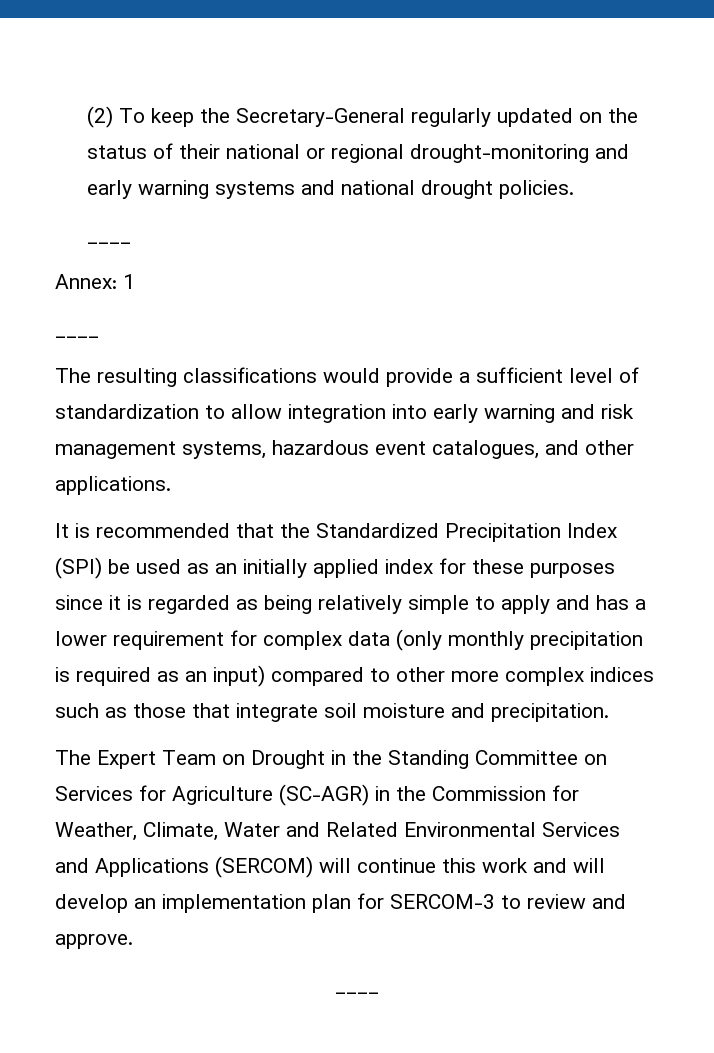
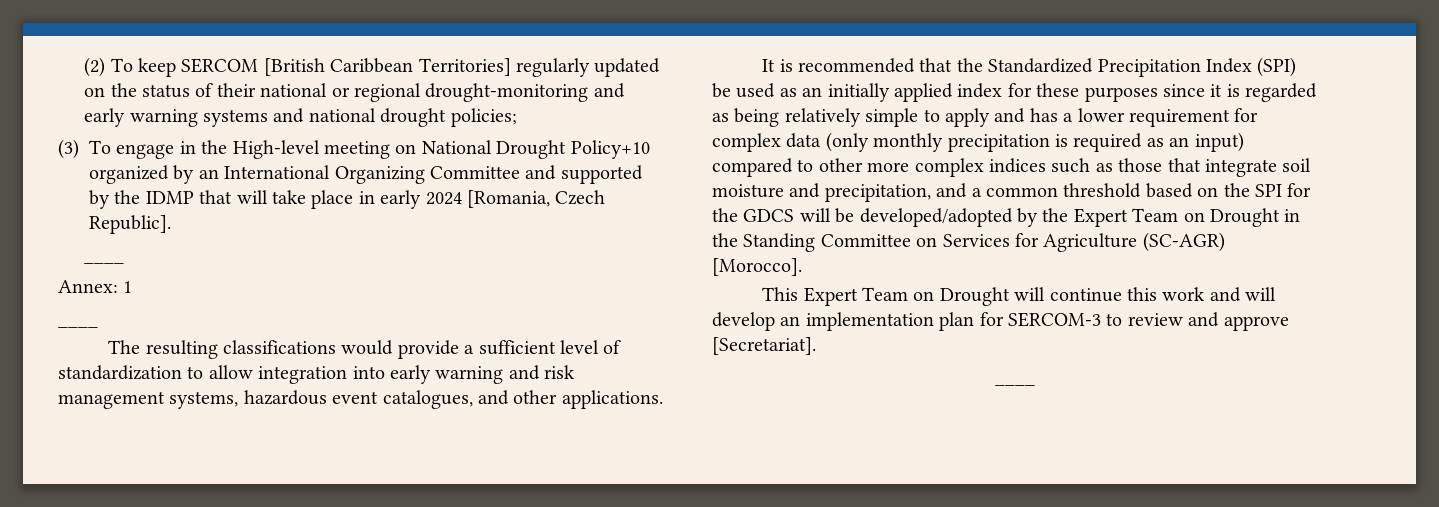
[200,108,406,127] the Secretary-General -> [181,58,511,76] SERCOM [British Caribbean Territories]
[499,180,575,199] policies. -> [450,108,517,127] [58,139,650,159] [89,165,643,184] [89,190,606,209] [89,215,171,234] policies; // (3) To engage in the High-level meeting on National Drought Policy+10 organized by an International Organizing Committee and supported by the IDMP that will take place in early 2024 [Romania, Czech Republic].
[491,703,609,722] [55,750,91,765] precipitation. // The -> [824,183,1312,202] [712,208,1069,227] precipitation, and a common threshold based on the SPI for the GDCS will be developed/adopted by the
[375,785,579,801] [55,822,620,841] [55,856,313,878] in the Commission for Weather, Climate, Water and Related Environmental Services and Applications (SERCOM) -> [712,258,802,276] [762,287,1010,306] [Morocco]. // This Expert Team on Drought
[55,934,133,949] approve. -> [1223,316,1289,331] [712,337,816,355] approve [Secretariat].

